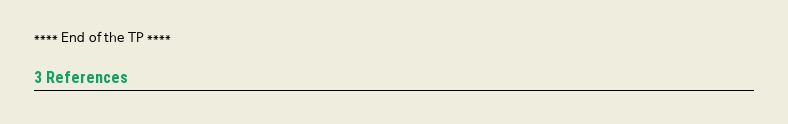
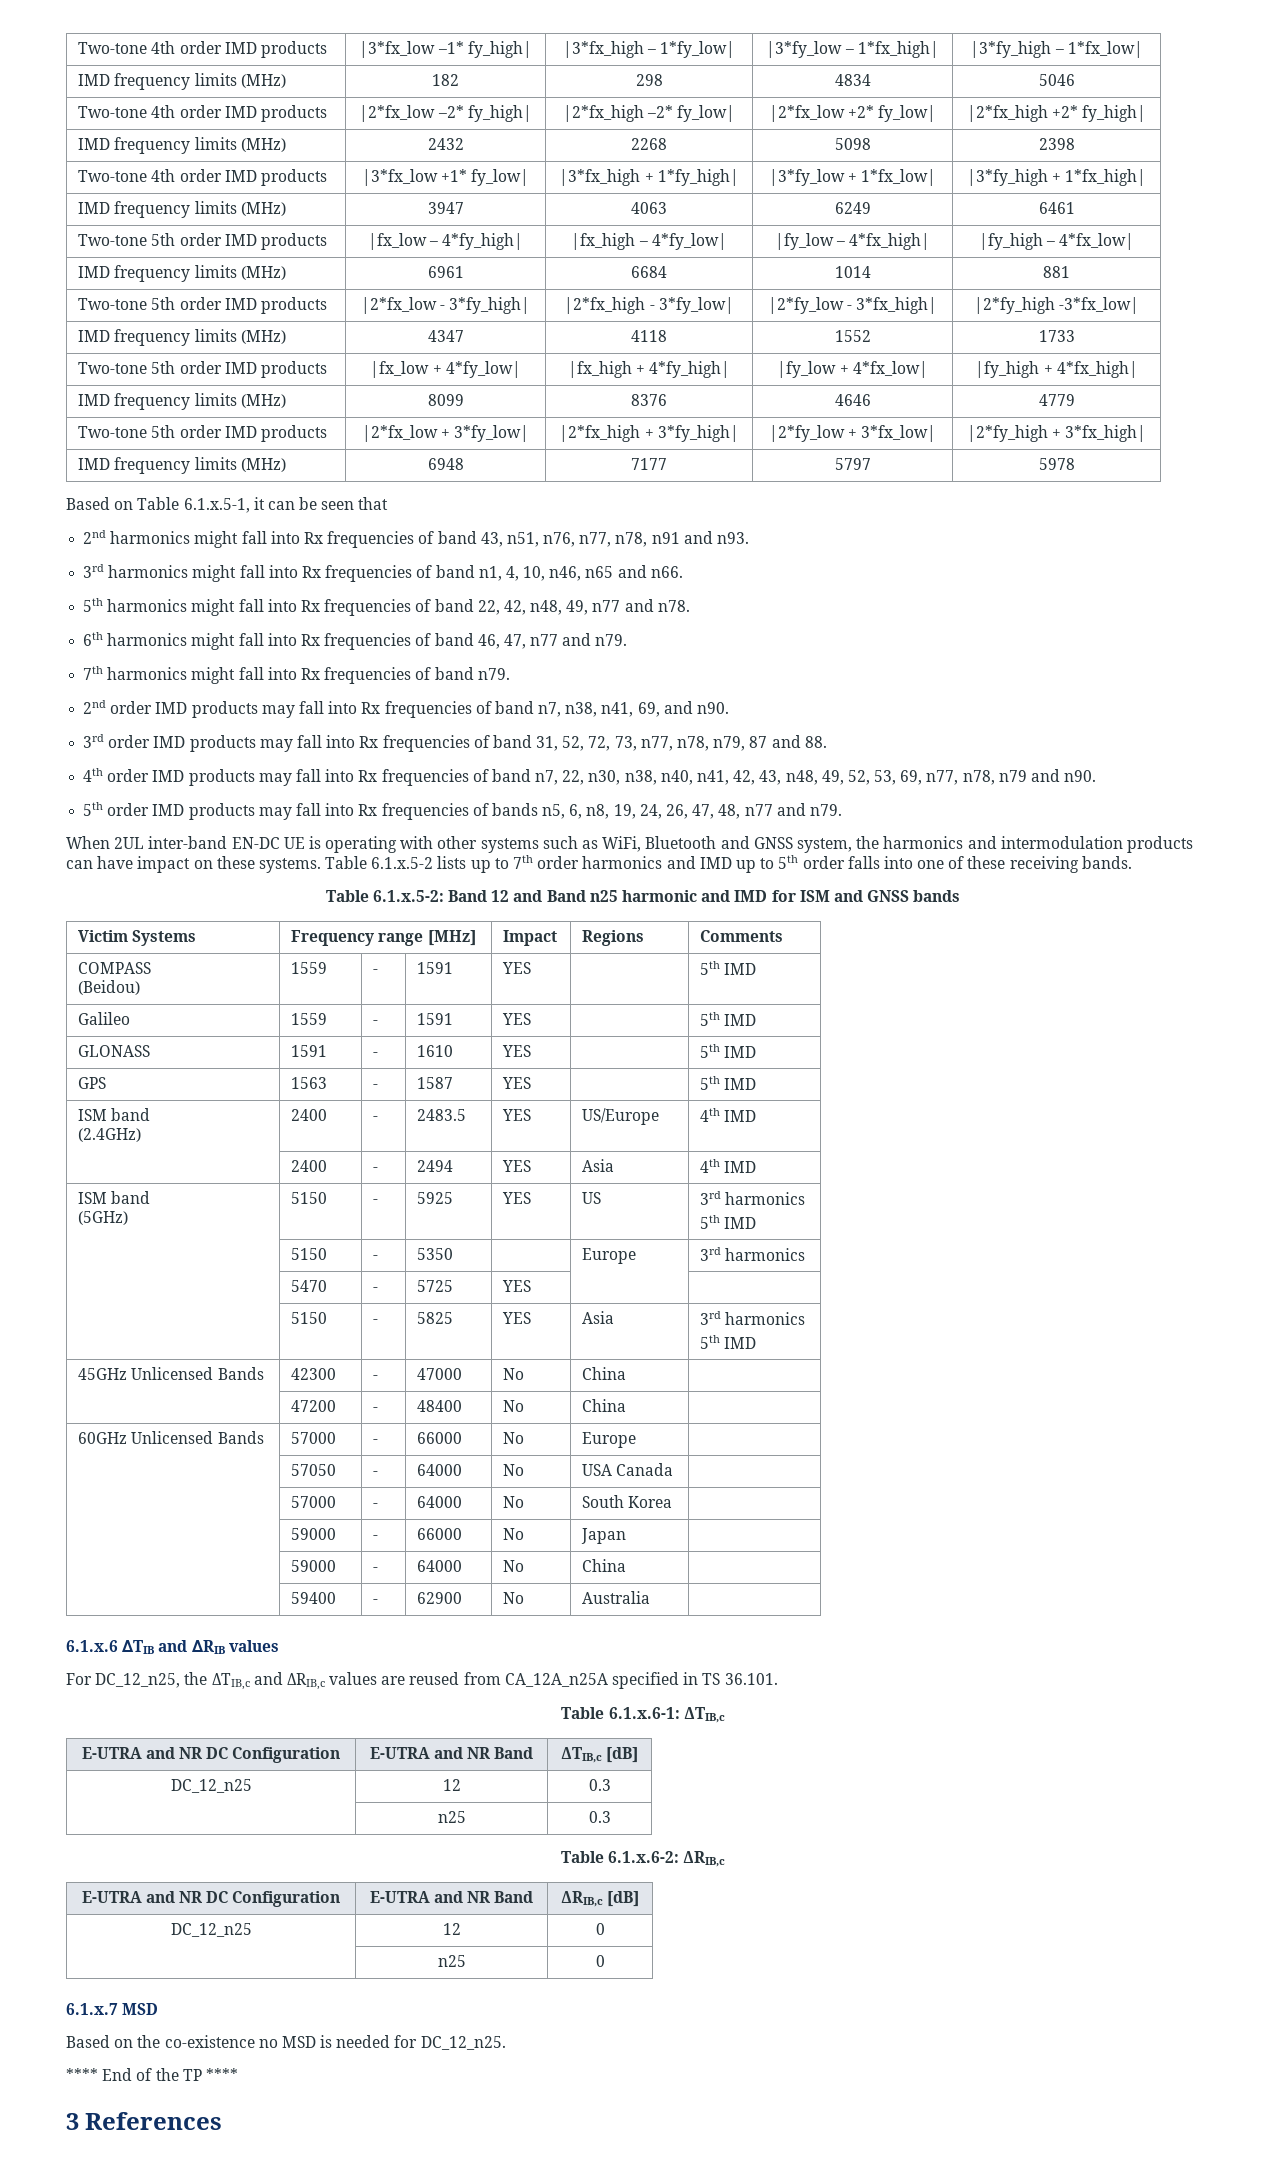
(34, 38) none -> [78,41,327,58] [359,41,532,58] [562,41,736,58] [766,41,939,58] [970,41,1143,58] [78,73,286,90] [432,74,459,86] [635,74,663,86] [834,74,871,86] [1038,74,1075,86] [78,105,327,122] [359,105,532,122] [562,105,736,122] [768,105,937,122] [966,105,1147,122] [78,137,286,154] [427,138,464,150] [631,138,667,150] [834,138,871,150] [1038,138,1075,150] [78,169,327,186] [361,169,530,186] [559,169,739,186] [768,169,937,186] [966,169,1147,186] [78,201,286,218] [427,202,464,214] [631,202,667,214] [834,202,871,214] [1038,202,1075,214] [78,233,327,250] [367,233,524,250] [571,233,727,250] [774,233,931,250] [978,233,1135,250] [78,265,286,282] [427,266,464,278] [631,266,667,278] [834,266,871,278] [1043,266,1070,278] [78,297,327,314] [360,297,531,314] [564,297,734,314] [767,297,938,314] [973,297,1140,314] [78,329,286,346] [427,330,464,342] [631,330,667,342] [834,330,871,342] [1038,330,1075,342] [78,361,327,378] [370,361,521,378] [567,361,731,378] [777,361,928,378] [975,361,1138,378] [78,393,286,410] [427,394,464,406] [631,394,667,406] [834,394,871,406] [1038,394,1075,406] [78,425,327,442] [361,425,530,442] [559,425,739,442] [768,425,937,442] [966,425,1147,442] [78,457,286,474] [427,458,464,470] [631,458,667,470] [834,458,871,470] [1038,458,1075,470] [66,497,389,513] [83,530,750,548] [83,564,683,582] [83,598,690,616] [83,632,628,650] [83,666,510,684] [83,700,730,718] [83,734,827,752] [83,768,1097,786] [83,802,842,820] [66,836,1193,853] [66,855,1132,873] [325,890,961,902] [78,930,197,946] [291,930,476,946] [503,930,558,946] [582,930,645,946] [700,930,784,942] [78,962,152,974] [78,980,141,995] [291,962,328,974] [373,969,379,974] [417,962,454,974] [502,962,532,974] [700,961,757,975] [78,1012,131,1025] [291,1013,328,1025] [373,1020,379,1025] [417,1013,454,1025] [502,1013,532,1025] [700,1012,757,1026] [78,1045,151,1057] [291,1045,328,1057] [373,1052,379,1057] [417,1045,454,1057] [502,1045,532,1057] [700,1044,757,1058] [78,1077,107,1089] [291,1077,328,1089] [373,1084,379,1089] [417,1077,454,1089] [502,1077,532,1089] [700,1076,757,1090] [78,1108,151,1121] [78,1128,142,1142] [291,1109,328,1121] [373,1116,379,1121] [417,1109,467,1121] [502,1109,532,1121] [582,1108,660,1125] [700,1108,757,1122] [291,1160,328,1172] [373,1167,379,1172] [417,1160,454,1172] [502,1160,532,1172] [582,1159,615,1172] [700,1159,757,1173] [78,1191,151,1204] [78,1211,129,1225] [291,1192,328,1204] [373,1199,379,1204] [417,1192,454,1204] [502,1192,532,1204] [582,1192,602,1204] [700,1191,806,1205] [700,1215,757,1229] [291,1248,328,1260] [373,1255,379,1260] [417,1248,454,1260] [582,1248,637,1264] [700,1247,806,1261] [291,1280,328,1292] [373,1287,379,1292] [417,1280,454,1292] [502,1280,532,1292] [291,1312,328,1324] [373,1319,379,1324] [417,1312,454,1324] [502,1312,532,1324] [582,1311,615,1324] [700,1311,806,1325] [700,1335,757,1349] [78,1367,264,1380] [291,1368,337,1380] [373,1375,379,1380] [417,1368,463,1380] [503,1368,525,1380] [582,1367,627,1380] [291,1400,337,1412] [373,1407,379,1412] [417,1400,463,1412] [503,1400,525,1412] [582,1399,627,1412] [78,1431,264,1444] [291,1432,337,1444] [373,1439,379,1444] [417,1432,463,1444] [503,1432,525,1444] [582,1432,637,1448] [291,1464,337,1476] [373,1471,379,1476] [417,1464,463,1476] [503,1464,525,1476] [582,1463,674,1476] [291,1496,337,1508] [373,1503,379,1508] [417,1496,463,1508] [503,1496,525,1508] [582,1495,673,1508] [291,1528,337,1540] [373,1535,379,1540] [417,1528,463,1540] [503,1528,525,1540] [581,1528,627,1544] [291,1560,337,1572] [373,1567,379,1572] [417,1560,463,1572] [503,1560,525,1572] [582,1559,627,1572] [291,1592,337,1604] [373,1599,379,1604] [417,1592,463,1604] [503,1592,525,1604] [582,1591,651,1604] [66,1640,279,1654] [66,1672,778,1690] [561,1707,725,1723] [81,1747,341,1763] [369,1747,534,1759] [560,1747,639,1763] [170,1779,252,1793] [442,1779,461,1791] [588,1779,611,1791] [437,1811,466,1823] [588,1811,611,1823] [560,1851,726,1867] [81,1891,341,1907] [369,1891,534,1903] [560,1891,640,1907] [170,1923,252,1937] [442,1923,461,1935] [595,1923,605,1935] [437,1955,466,1967] [595,1955,605,1967] [66,2003,159,2015] [66,2035,506,2050] Two-tone 4th order IMD products | |3*fx_low –1* fy_high| | |3*fx_high – 1*fy_low| | |3*fy_low – 1*fx_high| | |3*fy_high – 1*fx_low| // IMD frequency limits (MHz) | 182 | 298 | 4834 | 5046 // Two-tone 4th order IMD products | |2*fx_low –2* fy_high| | |2*fx_high –2* fy_low| | |2*fx_low +2* fy_low| | |2*fx_high +2* fy_high| // IMD frequency limits (MHz) | 2432 | 2268 | 5098 | 2398 // Two-tone 4th order IMD products | |3*fx_low +1* fy_low| | |3*fx_high + 1*fy_high| | |3*fy_low + 1*fx_low| | |3*fy_high + 1*fx_high| // IMD frequency limits (MHz) | 3947 | 4063 | 6249 | 6461 // Two-tone 5th order IMD products | |fx_low – 4*fy_high| | |fx_high – 4*fy_low| | |fy_low – 4*fx_high| | |fy_high – 4*fx_low| // IMD frequency limits (MHz) | 6961 | 6684 | 1014 | 881 // Two-tone 5th order IMD products | |2*fx_low - 3*fy_high| | |2*fx_high - 3*fy_low| | |2*fy_low - 3*fx_high| | |2*fy_high -3*fx_low| // IMD frequency limits (MHz) | 4347 | 4118 | 1552 | 1733 // Two-tone 5th order IMD products | |fx_low + 4*fy_low| | |fx_high + 4*fy_high| | |fy_low + 4*fx_low| | |fy_high + 4*fx_high| // IMD frequency limits (MHz) | 8099 | 8376 | 4646 | 4779 // Two-tone 5th order IMD products | |2*fx_low + 3*fy_low| | |2*fx_high + 3*fy_high| | |2*fy_low + 3*fx_low| | |2*fy_high + 3*fx_high| // IMD frequency limits (MHz) | 6948 | 7177 | 5797 | 5978 // Based on Table 6.1.x.5-1, it can be seen that // 2nd harmonics might fall into Rx frequencies of band 43, n51, n76, n77, n78, n91 and n93. // 3rd harmonics might fall into Rx frequencies of band n1, 4, 10, n46, n65 and n66. // 5th harmonics might fall into Rx frequencies of band 22, 42, n48, 49, n77 and n78. // 6th harmonics might fall into Rx frequencies of band 46, 47, n77 and n79. // 7th harmonics might fall into Rx frequencies of band n79. // 2nd order IMD products may fall into Rx frequencies of band n7, n38, n41, 69, and n90. // 3rd order IMD products may fall into Rx frequencies of band 31, 52, 72, 73, n77, n78, n79, 87 and 88. // 4th order IMD products may fall into Rx frequencies of band n7, 22, n30, n38, n40, n41, 42, 43, n48, 49, 52, 53, 69, n77, n78, n79 and n90. // 5th order IMD products may fall into Rx frequencies of bands n5, 6, n8, 19, 24, 26, 47, 48, n77 and n79. // When 2UL inter-band EN-DC UE is operating with other systems such as WiFi, Bluetooth and GNSS system, the harmonics and intermodulation products can have impact on these systems. Table 6.1.x.5-2 lists up to 7th order harmonics and IMD up to 5th order falls into one of these receiving bands. // Table 6.1.x.5-2: Band 12 and Band n25 harmonic and IMD for ISM and GNSS bands // Victim Systems | Frequency range [MHz] | Impact | Regions | Comments // COMPASS // (Beidou) | 1559 | - | 1591 | YES | | 5th IMD // Galileo | 1559 | - | 1591 | YES | | 5th IMD // GLONASS | 1591 | - | 1610 | YES | | 5th IMD // GPS | 1563 | - | 1587 | YES | | 5th IMD // ISM band // (2.4GHz) | 2400 | - | 2483.5 | YES | US/Europe | 4th IMD // | 2400 | - | 2494 | YES | Asia | 4th IMD // ISM band // (5GHz) | 5150 | - | 5925 | YES | US | 3rd harmonics // 5th IMD // | 5150 | - | 5350 | | Europe | 3rd harmonics // | 5470 | - | 5725 | YES | | // | 5150 | - | 5825 | YES | Asia | 3rd harmonics // 5th IMD // 45GHz Unlicensed Bands | 42300 | - | 47000 | No | China | // | 47200 | - | 48400 | No | China | // 60GHz Unlicensed Bands | 57000 | - | 66000 | No | Europe | // | 57050 | - | 64000 | No | USA Canada | // | 57000 | - | 64000 | No | South Korea | // | 59000 | - | 66000 | No | Japan | // | 59000 | - | 64000 | No | China | // | 59400 | - | 62900 | No | Australia | // 6.1.x.6 ∆TIB and ∆RIB values // For DC_12_n25, the ΔTIB,c and ΔRIB,c values are reused from CA_12A_n25A specified in TS 36.101. // Table 6.1.x.6-1: ΔTIB,c // E-UTRA and NR DC Configuration | E-UTRA and NR Band | ΔTIB,c [dB] // DC_12_n25 | 12 | 0.3 // | n25 | 0.3 // Table 6.1.x.6-2: ΔRIB,c // E-UTRA and NR DC Configuration | E-UTRA and NR Band | ΔRIB,c [dB] // DC_12_n25 | 12 | 0 // | n25 | 0 // 6.1.x.7 MSD // Based on the co-existence no MSD is needed for DC_12_n25. //

